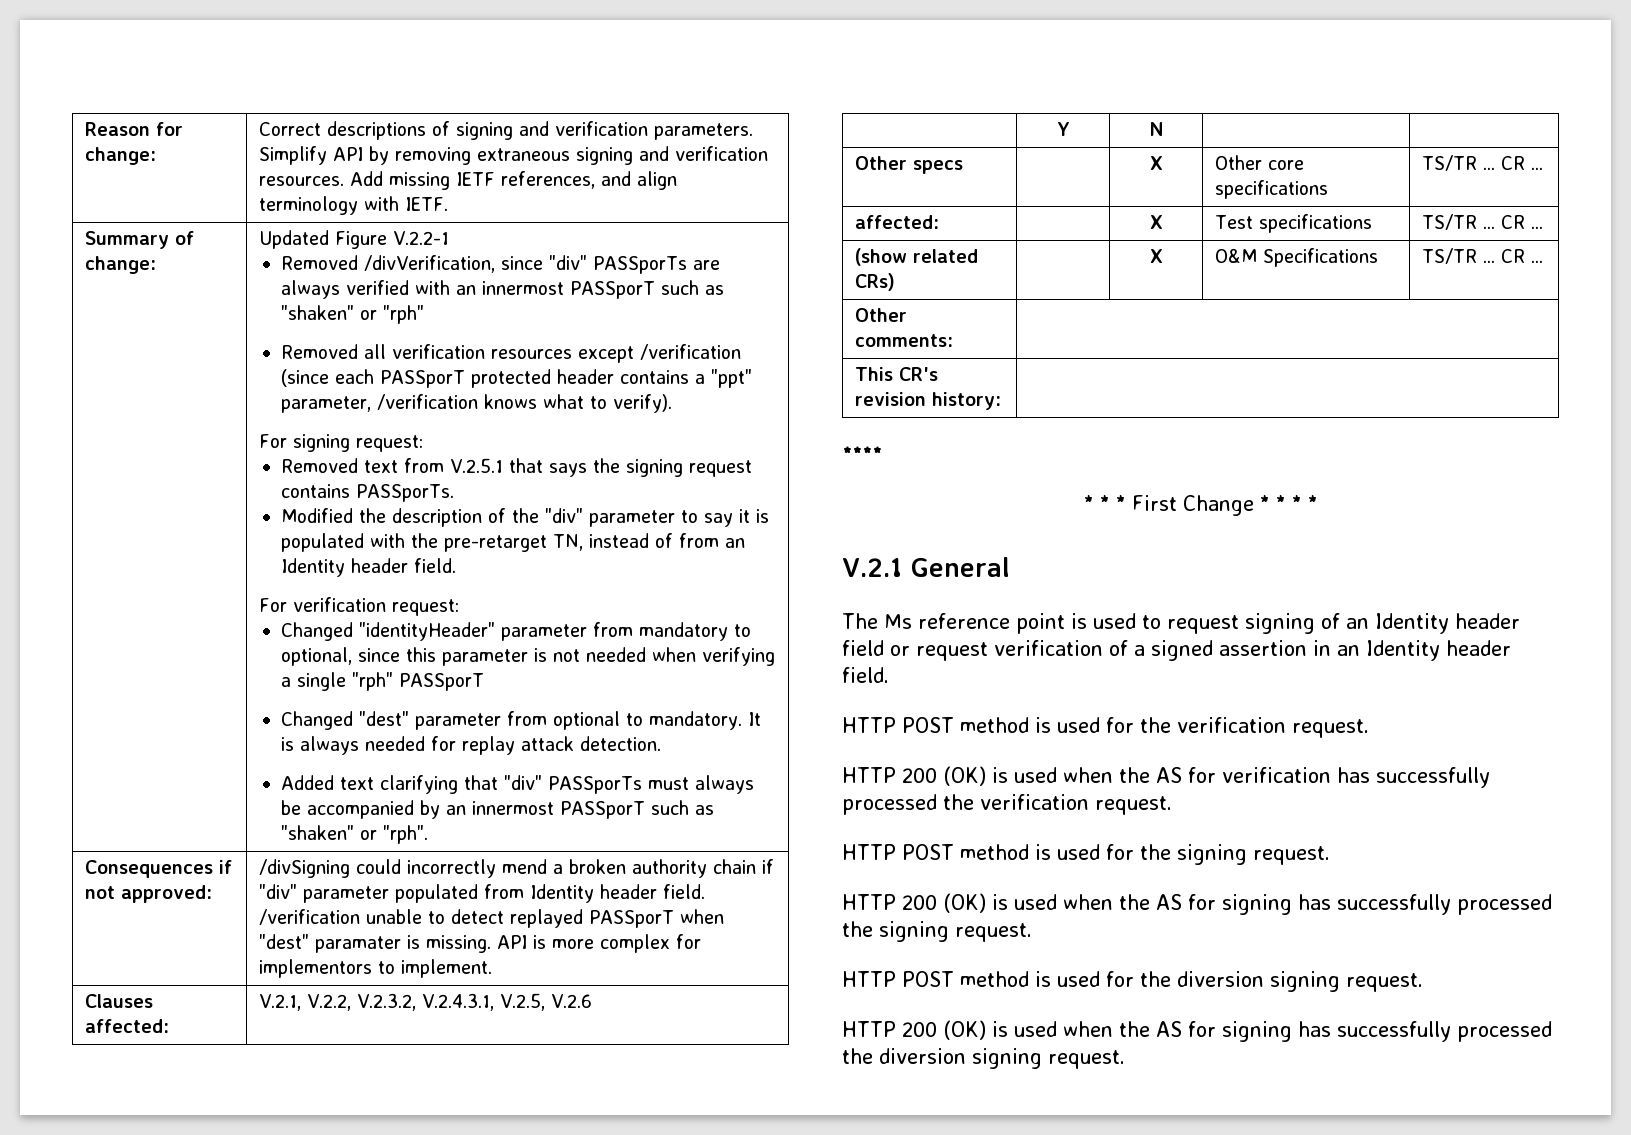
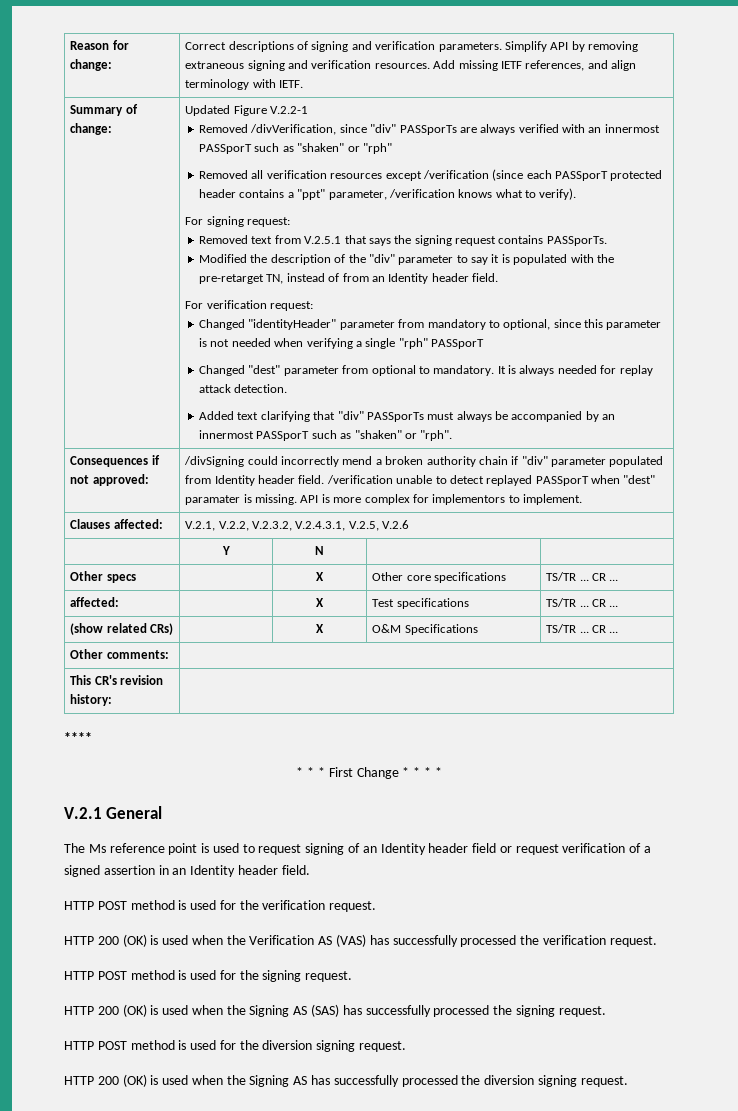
[1156,767,1331,783] AS for verification -> [249,934,367,947] Verification AS (VAS)
[1156,894,1292,915] AS for signing -> [249,1004,340,1017] Signing AS (SAS)
[1156,1021,1292,1042] AS for signing -> [249,1075,308,1087] Signing AS

